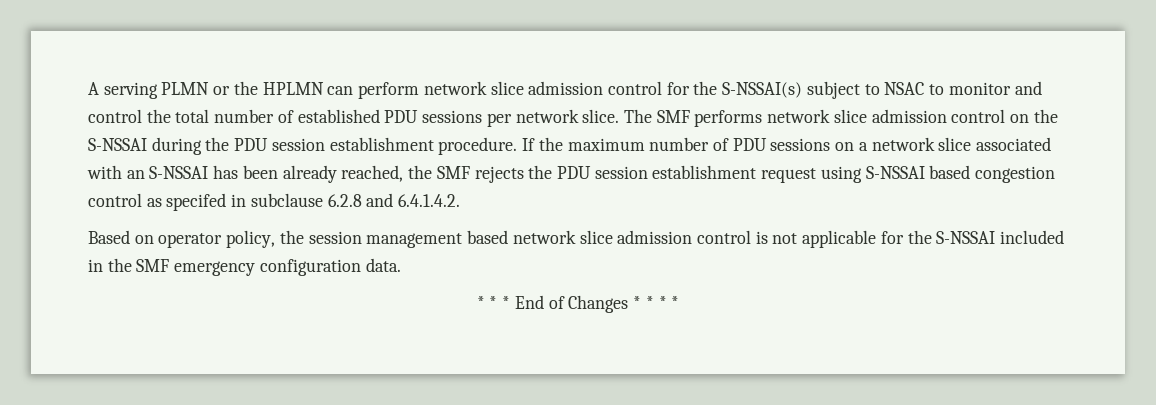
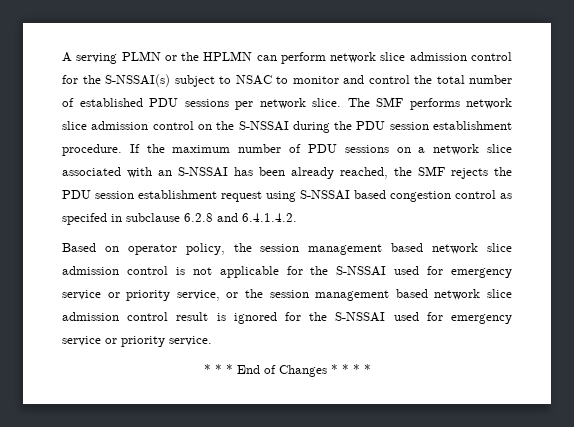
[1000,230,1065,244] [88,258,401,276] included in the SMF emergency configuration data. -> [394,266,512,278] [62,289,512,301] [62,312,512,324] [62,336,212,347] used for emergency service or priority service, or the session management based network slice admission control result is ignored for the S-NSSAI used for emergency service or priority service.

